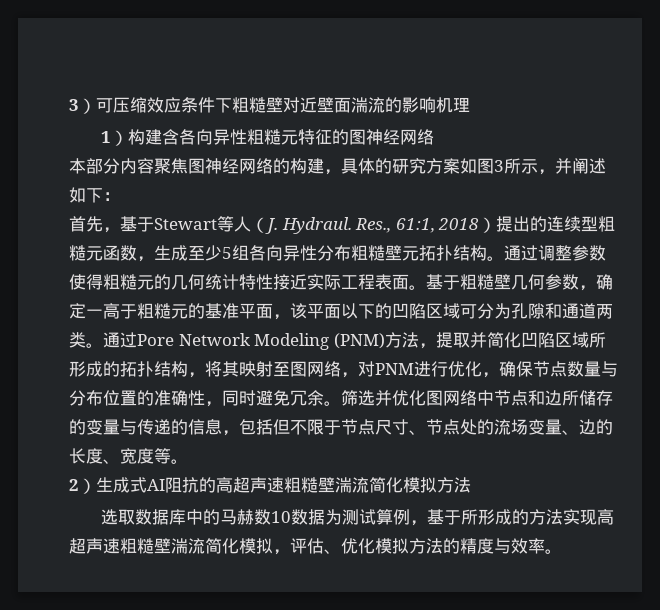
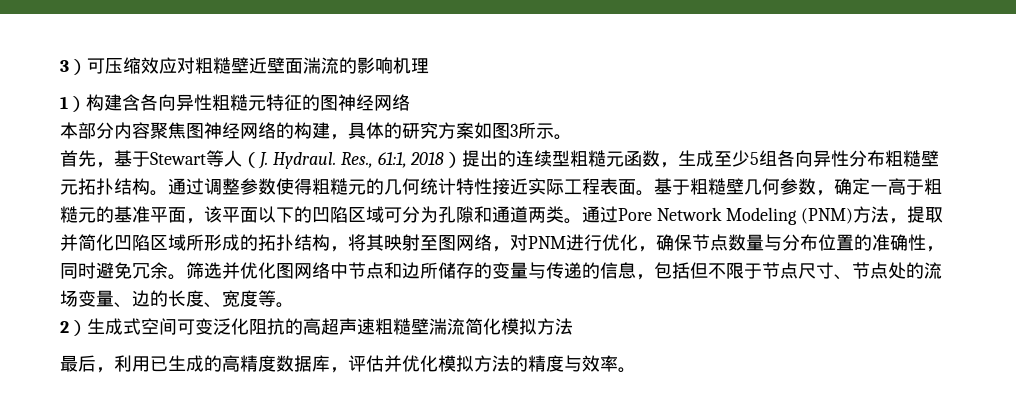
[181,97,300,113] 条件下粗糙壁对 -> [177,57,249,74] 对粗糙壁
[538,158,606,175] [69,187,120,203] ，并阐述如下： -> [554,134,572,140] 。
[147,479,165,491] AI -> [141,318,249,335] 空间可变泛化
[100,509,614,526] [69,538,341,555] 选取数据库中的马赫数10数据为测试算例，基于所形成的方法实现高超声速粗糙壁湍流简化模拟，评估、 -> [60,355,402,373] 最后，利用已生成的高精度数据库，评估并

